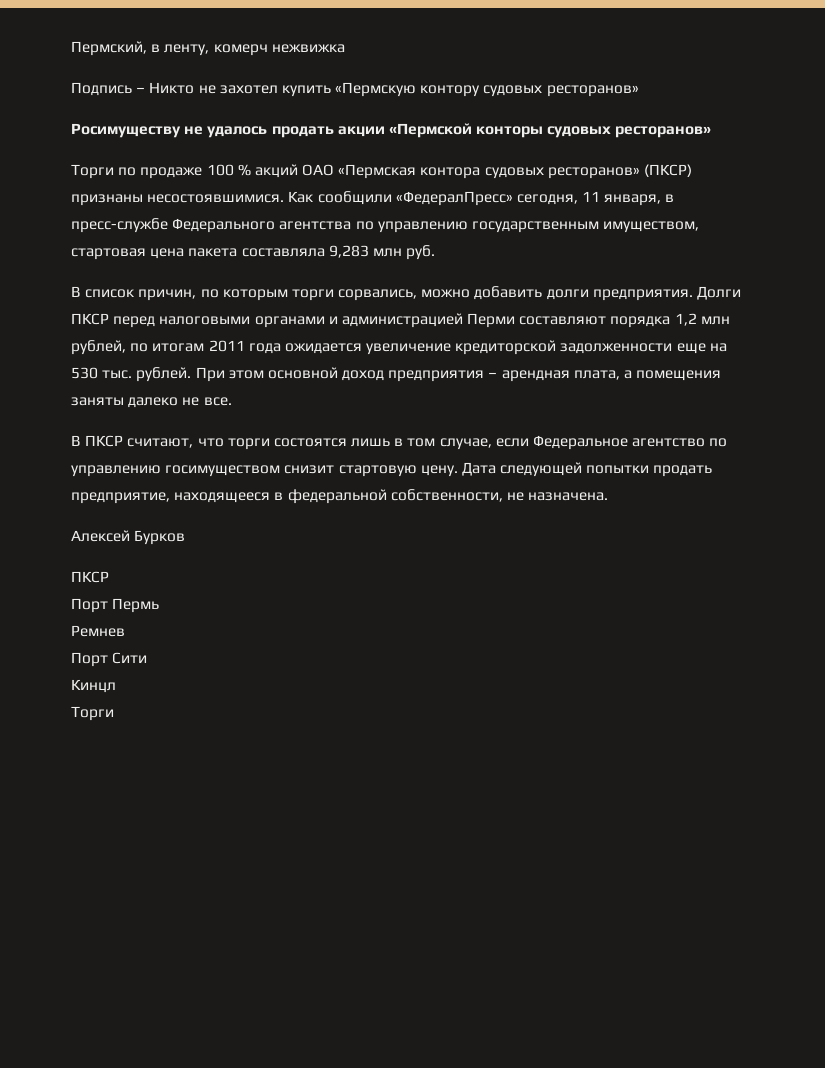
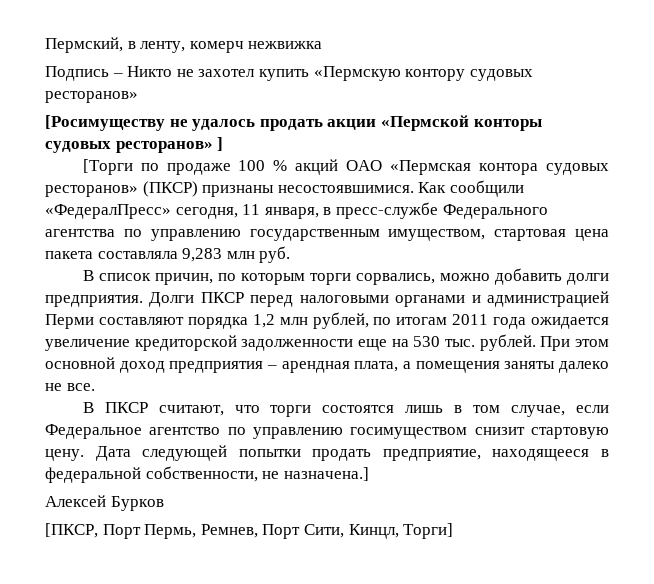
[71,123,181,138] Росимуществу -> [45,115,165,131] [Росимуществу
[71,164,114,179] // Торги -> [217,137,224,151] [82,159,133,175] ] // [Торги
[528,492,609,501] назначена. -> [283,467,369,481] назначена.]
[71,571,109,583] [71,598,160,613] [71,625,125,637] [71,652,148,667] [71,679,116,693] [71,706,114,721] ПКСР // Порт Пермь // Ремнев // Порт Сити // Кинцл // Торги -> [45,523,454,539] [ПКСР, Порт Пермь, Ремнев, Порт Сити, Кинцл, Торги]

